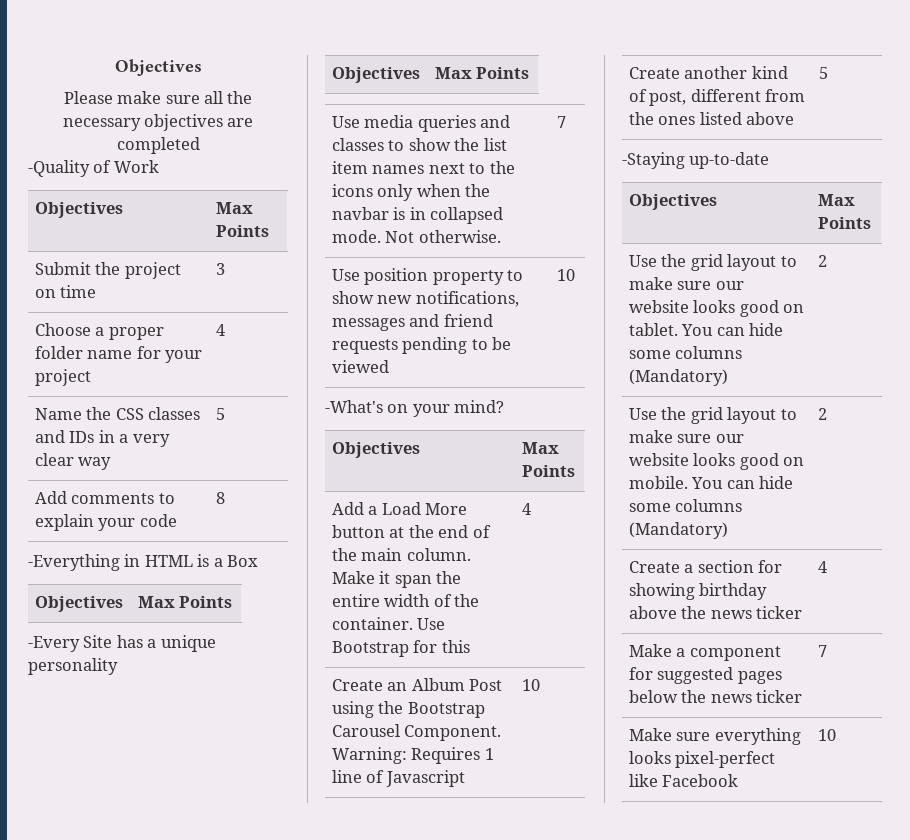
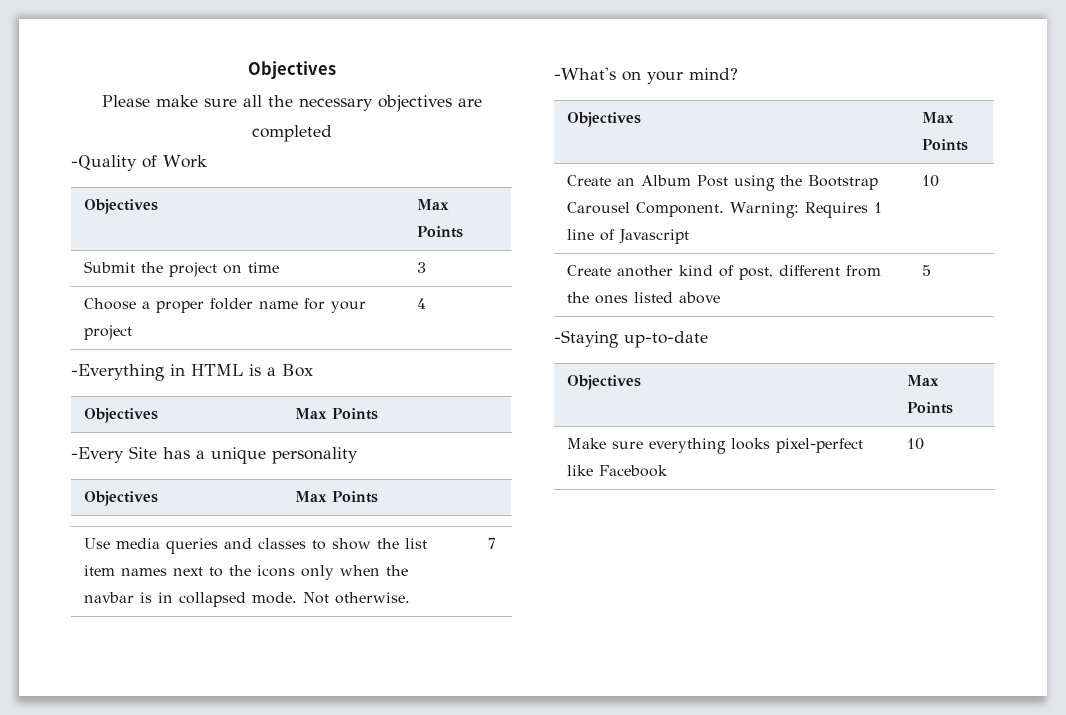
[35,407,201,420] [35,430,170,447] [35,453,112,470] [216,408,226,420] [35,491,175,504] [35,514,177,531] [216,492,226,504] // Name the CSS classes and IDs in a very clear way | 5 // Add comments to explain your code | 8 -> (427, 303) none
[332,268,524,285] [332,291,519,307] [332,314,493,331] [332,337,512,354] [332,360,390,373] [557,269,576,281] // Use position property to show new notifications, messages and friend requests pending to be viewed | 10 -> (497, 543) none
[332,502,468,515] [332,525,491,538] [332,548,471,561] [332,571,462,588] [332,594,480,607] [332,617,446,630] [332,640,470,657] [522,503,532,515] // Add a Load More button at the end of the main column. Make it span the entire width of the container. Use Bootstrap for this | 4 -> (969, 145) none
[629,254,797,271] [629,277,744,290] [629,300,805,317] [629,323,784,336] [629,346,743,359] [629,369,729,386] [818,255,828,267] [629,407,797,424] [629,430,744,443] [629,453,805,470] [629,476,794,489] [629,499,743,512] [629,522,729,539] [818,408,828,420] [629,560,783,573] [629,583,768,600] [629,606,803,619] [818,561,828,573] [629,644,781,661] [629,667,782,684] [629,690,803,703] [818,645,828,657] // Use the grid layout to make sure our website looks good on tablet. You can hide some columns (Mandatory) | 2 // Use the grid layout to make sure our website looks good on mobile. You can hide some columns (Mandatory) | 2 // Create a section for showing birthday above the news ticker | 4 // Make a component for suggested pages below the news ticker | 7 -> (954, 408) none

